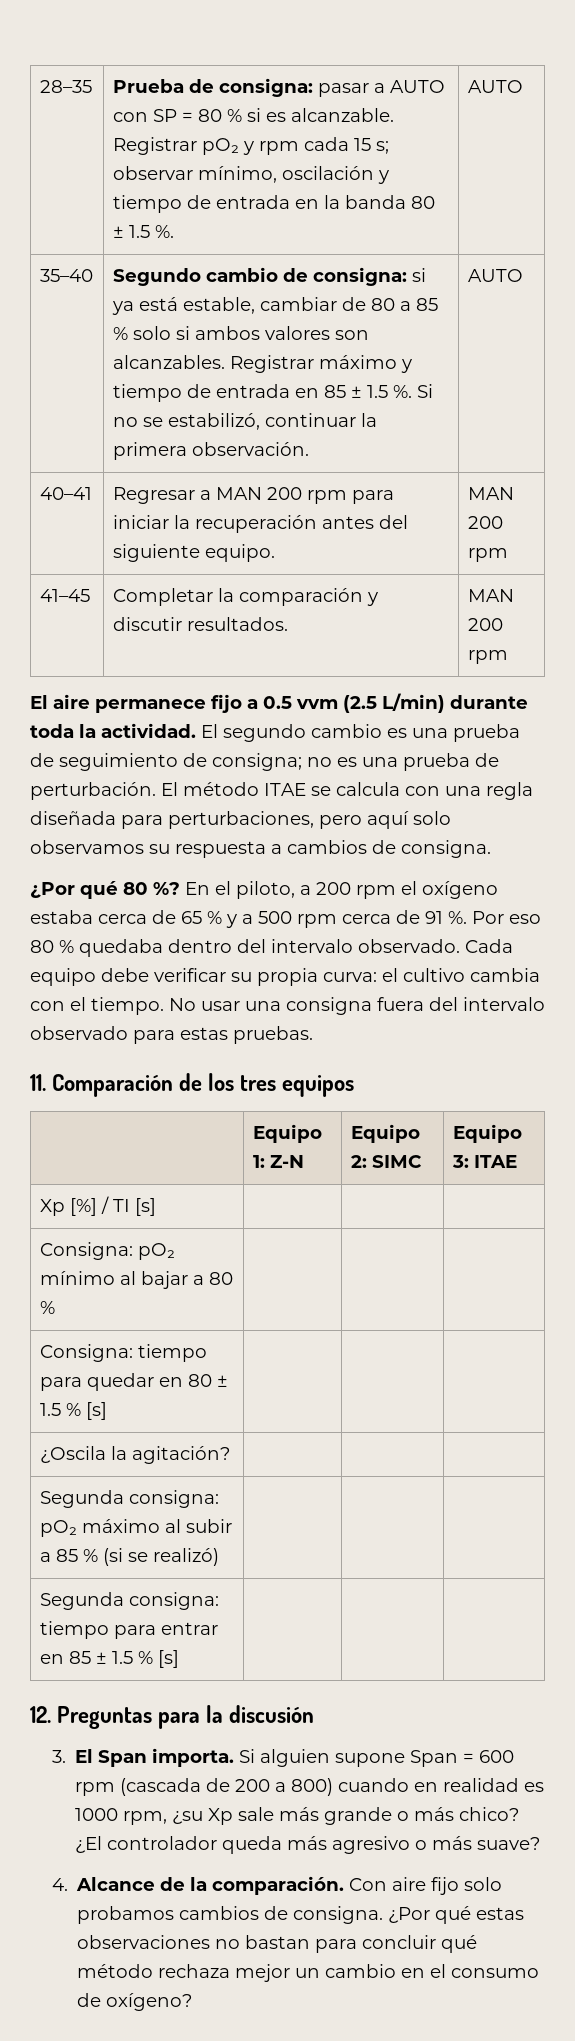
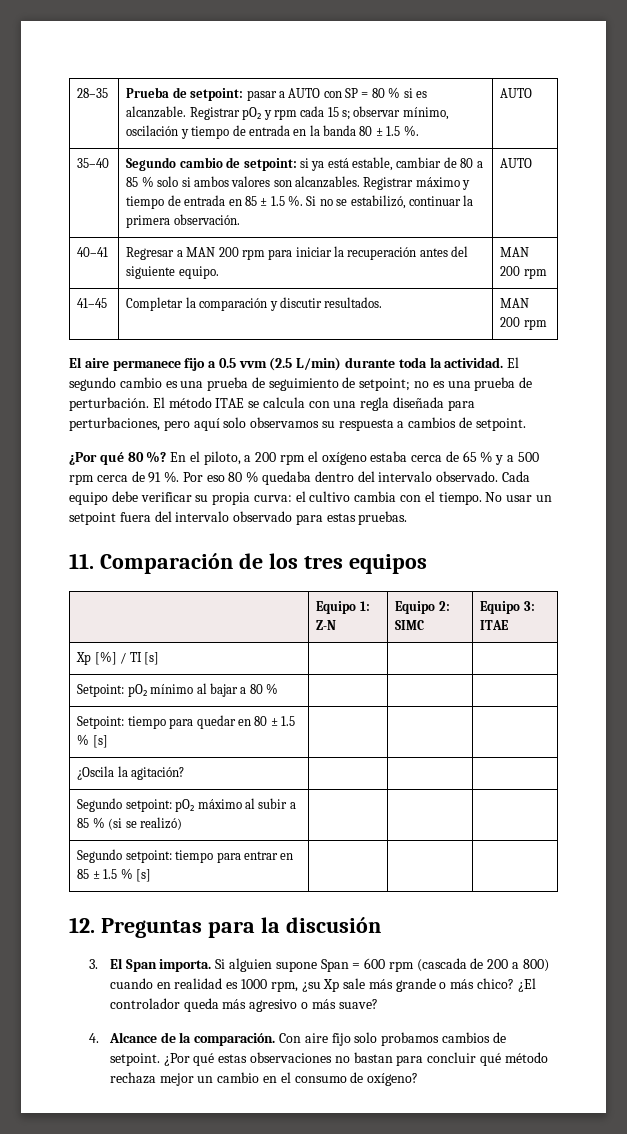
[218,78,313,97] consigna: -> [190,88,244,101] setpoint:
[312,267,407,286] consigna: -> [243,158,297,171] setpoint:
[212,753,302,771] consigna; -> [359,378,411,391] setpoint;
[401,840,491,858] consigna. -> [475,418,526,431] setpoint.
[245,997,372,1015] una consigna -> [535,495,552,502] [69,512,116,525] un setpoint
[39,1242,133,1260] Consigna: -> [77,684,125,697] Setpoint:
[39,1344,133,1362] Consigna: -> [77,716,125,729] Setpoint:
[39,1490,219,1508] Segunda consigna: -> [77,798,172,812] Segundo setpoint:
[39,1592,219,1610] Segunda consigna: -> [77,849,172,863] Segundo setpoint:
[293,1906,384,1924] consigna. -> [109,1053,160,1066] setpoint.

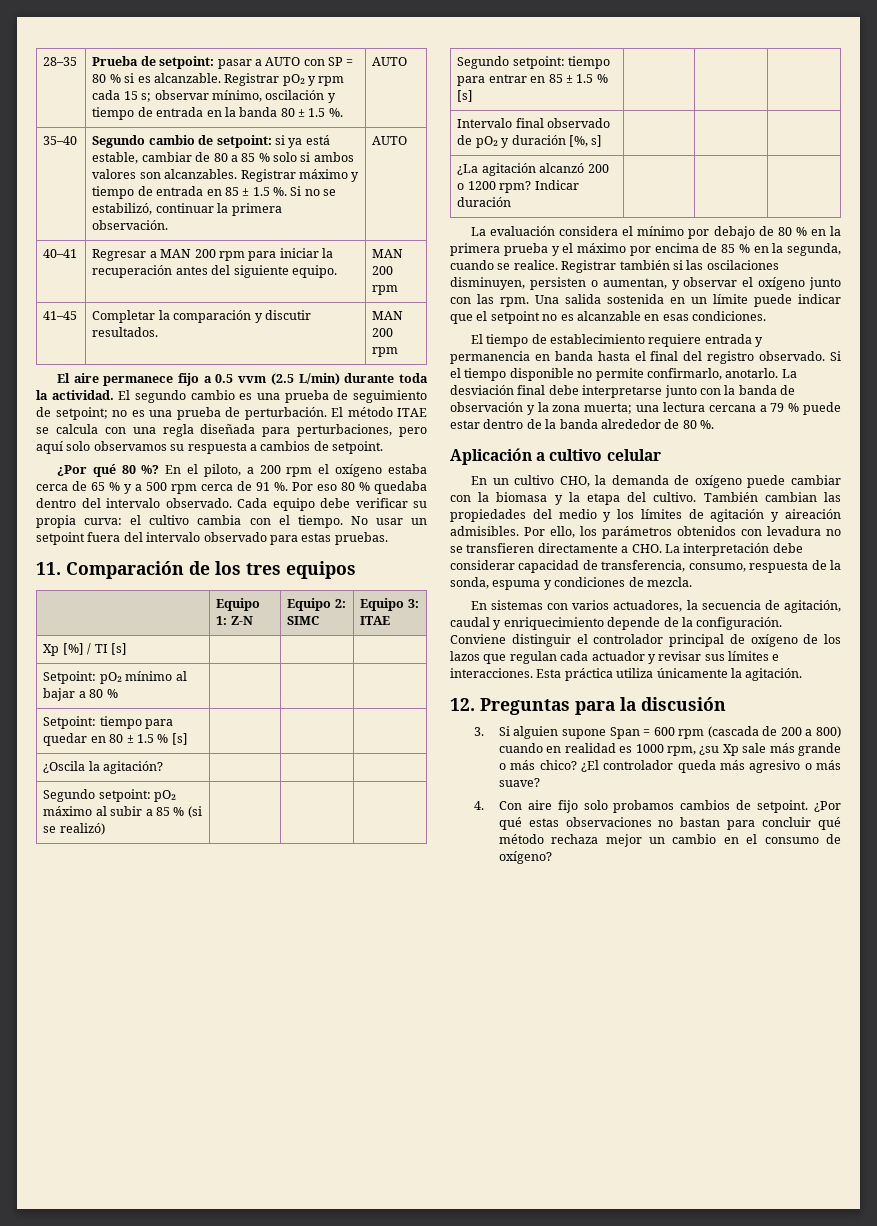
(151, 875) none -> [457,118,611,128] [457,135,603,148] [457,163,609,176] [457,180,579,193] [457,197,512,207] [470,226,841,239] [450,243,841,256] [450,260,779,273] [450,277,841,290] [450,294,841,307] [450,311,766,324] [470,334,764,347] [450,351,841,364] [450,368,797,381] [450,385,795,398] [450,402,841,415] [450,419,714,429] [450,448,661,465] [470,475,841,488] [450,492,841,505] [450,509,841,522] [450,526,841,539] [450,543,803,556] [450,560,841,573] [450,577,692,590] [470,600,841,613] [450,617,783,630] [450,634,841,647] [450,651,780,664] [450,668,803,681] // Intervalo final observado de pO₂ y duración [%, s] | | | // ¿La agitación alcanzó 200 o 1200 rpm? Indicar duración | | | // La evaluación considera el mínimo por debajo de 80 % en la primera prueba y el máximo por encima de 85 % en la segunda, cuando se realice. Registrar también si las oscilaciones disminuyen, persisten o aumentan, y observar el oxígeno junto con las rpm. Una salida sostenida en un límite puede indicar que el setpoint no es alcanzable en esas condiciones. // El tiempo de establecimiento requiere entrada y permanencia en banda hasta el final del registro observado. Si el tiempo disponible no permite confirmarlo, anotarlo. La desviación final debe interpretarse junto con la banda de observación y la zona muerta; una lectura cercana a 79 % puede estar dentro de la banda alrededor de 80 %. // Aplicación a cultivo celular // En un cultivo CHO, la demanda de oxígeno puede cambiar con la biomasa y la etapa del cultivo. También cambian las propiedades del medio y los límites de agitación y aireación admisibles. Por ello, los parámetros obtenidos con levadura no se transfieren directamente a CHO. La interpretación debe considerar capacidad de transferencia, consumo, respuesta de la sonda, espuma y condiciones de mezcla. // En sistemas con varios actuadores, la secuencia de agitación, caudal y enriquecimiento depende de la configuración. Conviene distinguir el controlador principal de oxígeno de los lazos que regulan cada actuador y revisar sus límites e interacciones. Esta práctica utiliza únicamente la agitación.
[109,958,212,972] El Span importa. -> (485, 731) none
[108,1032,276,1046] Alcance de la comparación. -> (485, 805) none

